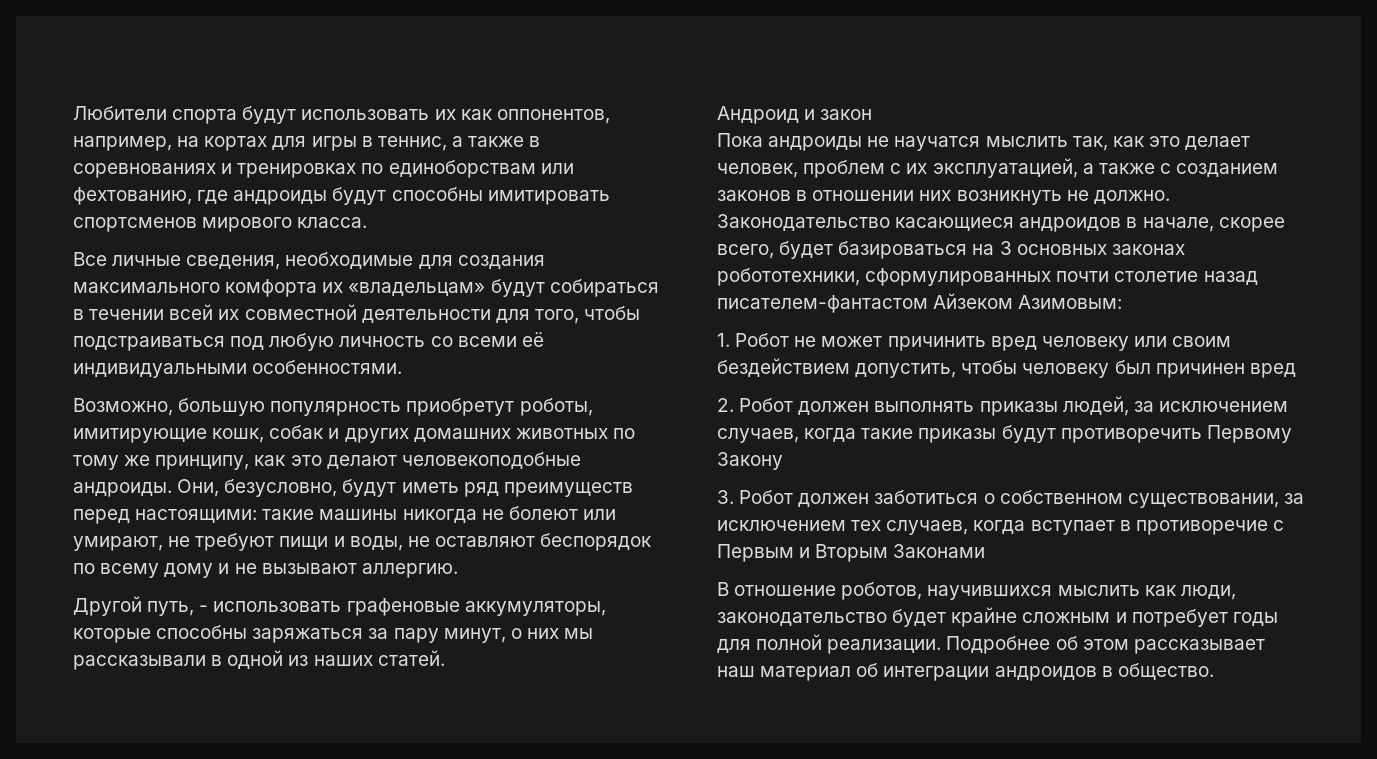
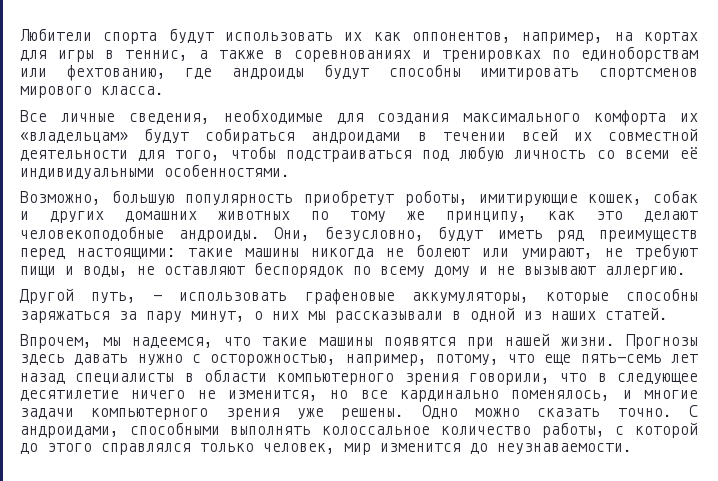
(659, 288) none -> [311,132,402,144] андроидами
[212,428,265,443] кошк, -> [588,194,643,205] кошек,
[717,106,873,124] [717,133,1251,151] [717,158,1279,178] [717,190,1170,205] [717,214,1285,232] [717,241,1185,259] [717,268,1258,286] [717,293,1123,313] [717,333,1232,351] [717,358,1296,378] [717,396,1288,416] [717,425,1292,443] [717,452,783,470] [717,490,1304,508] [717,520,1284,535] [717,544,986,562] [717,582,1236,600] [717,607,1278,627] [717,634,1265,654] [717,663,1214,681] Андроид и закон // Пока андроиды не научатся мыслить так, как это делает человек, проблем с их эксплуатацией, а также с созданием законов в отношении них возникнуть не должно. Законодательство касающиеся андроидов в начале, скорее всего, будет базироваться на 3 основных законах робототехники, сформулированных почти столетие назад писателем-фантастом Айзеком Азимовым: // 1. Робот не может причинить вред человеку или своим бездействием допустить, чтобы человеку был причинен вред // 2. Робот должен выполнять приказы людей, за исключением случаев, когда такие приказы будут противоречить Первому Закону // 3. Робот должен заботиться о собственном существовании, за исключением тех случаев, когда вступает в противоречие с Первым и Вторым Законами // В отношение роботов, научившихся мыслить как люди, законодательство будет крайне сложным и потребует годы для полной реализации. Подробнее об этом рассказывает наш материал об интеграции андроидов в общество. -> [20,333,699,349] [20,354,698,366] [20,369,699,385] [20,390,698,402] [20,405,698,420] [20,422,698,438] [20,443,632,455] Впрочем, мы надеемся, что такие машины появятся при нашей жизни. Прогнозы здесь давать нужно с осторожностью, например, потому, что еще пять-семь лет назад специалисты в области компьютерного зрения говорили, что в следующее десятилетие ничего не изменится, но все кардинально поменялось, и многие задачи компьютерного зрения уже решены. Одно можно сказать точно. С андроидами, способными выполнять колоссальное количество работы, с которой до этого справлялся только человек, мир изменится до неузнаваемости.

